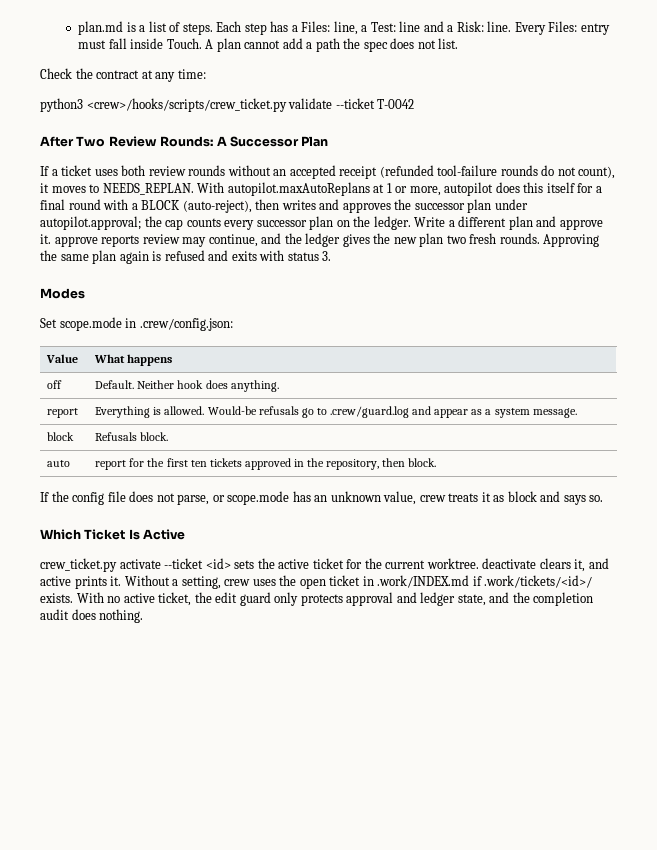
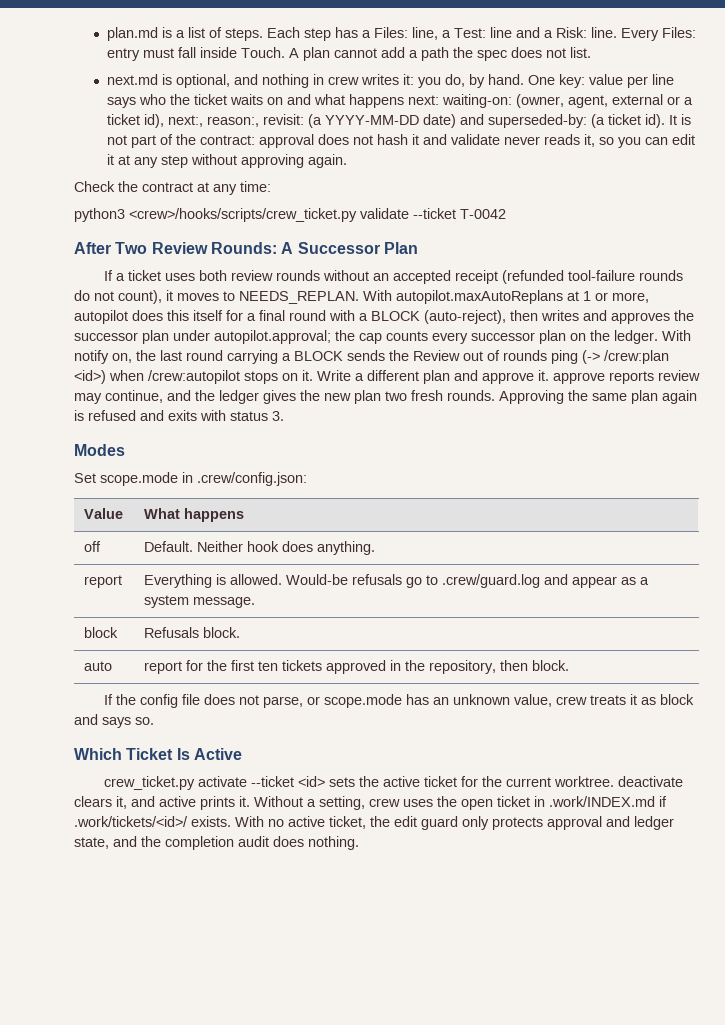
(459, 43) none -> [107,74,675,88] [107,94,694,108] [107,114,692,128] [107,134,696,148] [107,154,348,168] // next.md is optional, and nothing in crew writes it: you do, by hand. One key: value per line says who the ticket waits on and what happens next: waiting-on: (owner, agent, external or a ticket id), next:, reason:, revisit: (a YYYY-MM-DD date) and superseded-by: (a ticket id). It is not part of the contract: approval does not hash it and validate never reads it, so you can edit it at any step without approving again.
(411, 223) none -> [662,330,691,341] [74,350,669,364] [74,370,313,384] With notify on, the last round carrying a BLOCK sends the Review out of rounds ping (-> /crew:plan <id>) when /crew:autopilot stops on it.

